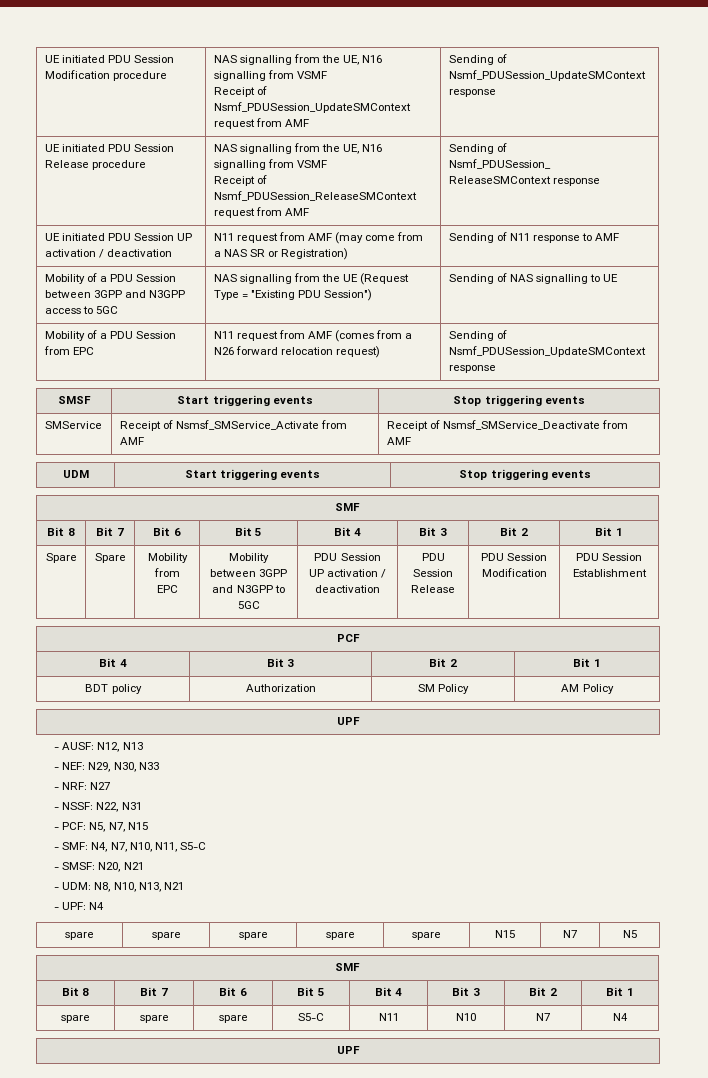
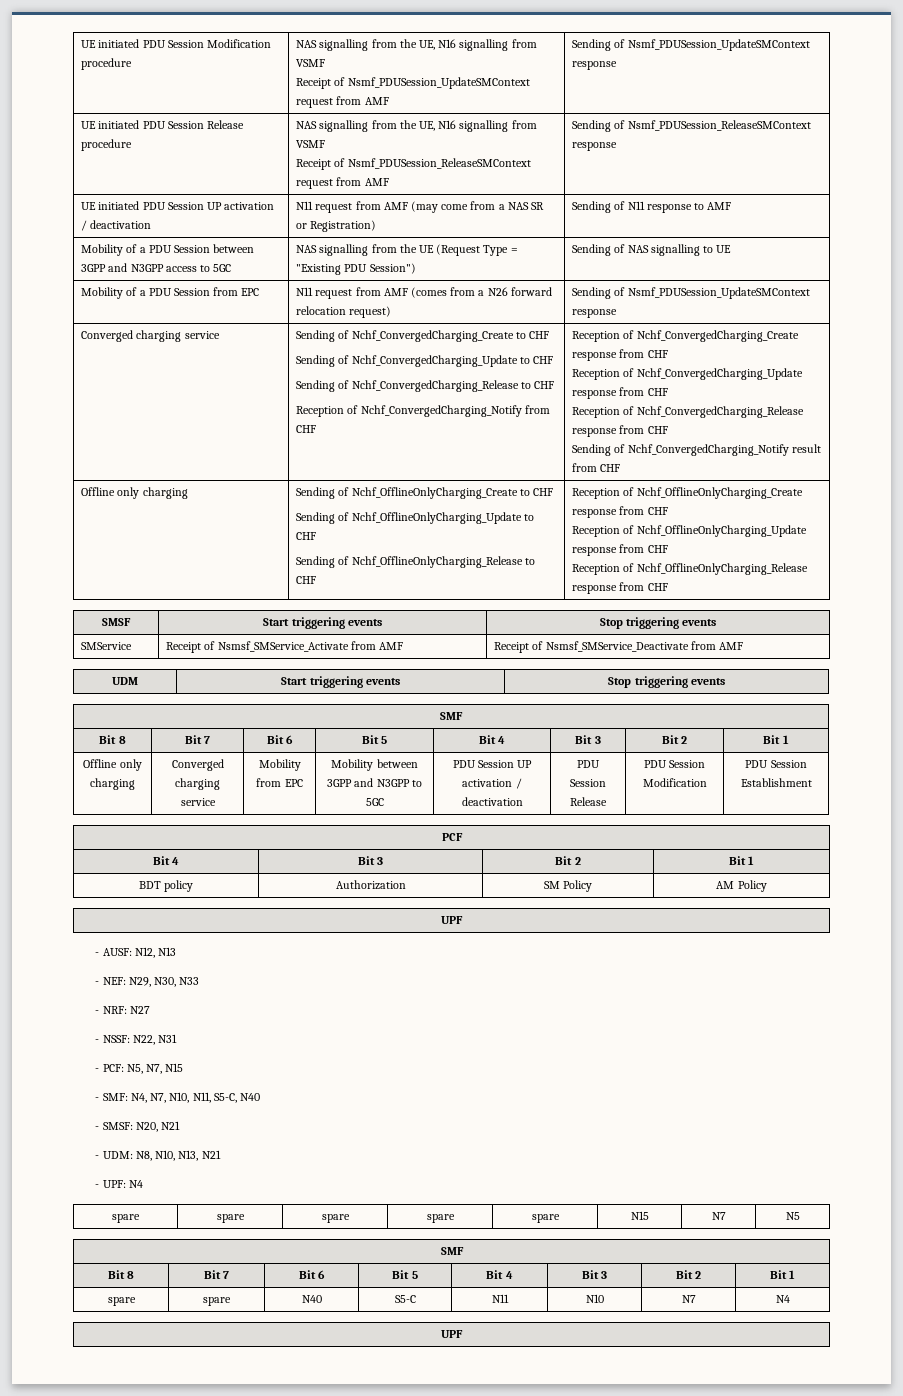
(496, 369) none -> [81,330,220,342] [296,330,550,342] [296,355,554,367] [296,380,555,392] [296,405,550,417] [296,425,317,433] [572,330,799,342] [572,349,668,361] [572,368,803,380] [572,387,668,399] [572,406,804,418] [572,425,668,437] [572,444,821,456] [572,463,621,472] [81,487,188,499] [296,487,554,499] [296,512,534,524] [296,532,317,540] [296,556,535,568] [296,576,317,584] [572,487,803,499] [572,506,668,518] [572,525,807,537] [572,544,668,556] [572,563,808,575] [572,582,668,594] // Converged charging service | Sending of Nchf_ConvergedCharging_Create to CHF // Sending of Nchf_ConvergedCharging_Update to CHF // Sending of Nchf_ConvergedCharging_Release to CHF // Reception of Nchf_ConvergedCharging_Notify from CHF | Reception of Nchf_ConvergedCharging_Create response from CHF // Reception of Nchf_ConvergedCharging_Update response from CHF // Reception of Nchf_ConvergedCharging_Release response from CHF // Sending of Nchf_ConvergedCharging_Notify result from CHF // Offline only charging | Sending of Nchf_OfflineOnlyCharging_Create to CHF // Sending of Nchf_OfflineOnlyCharging_Update to CHF // Sending of Nchf_OfflineOnlyCharging_Release to CHF | Reception of Nchf_OfflineOnlyCharging_Create response from CHF // Reception of Nchf_OfflineOnlyCharging_Update response from CHF // Reception of Nchf_OfflineOnlyCharging_Release response from CHF
[45,553,77,563] [94,553,126,563] Spare | Spare -> [83,759,142,771] [90,778,135,790] [171,759,224,771] [175,778,220,790] [180,798,216,806] Offline only charging | Converged charging service
[179,842,206,850] S5-C -> [213,1093,261,1103] S5-C, N40
[218,1015,248,1023] spare -> [301,1295,322,1303] N40

